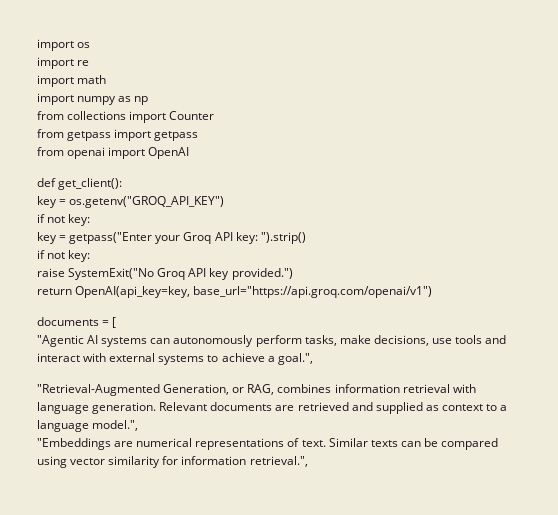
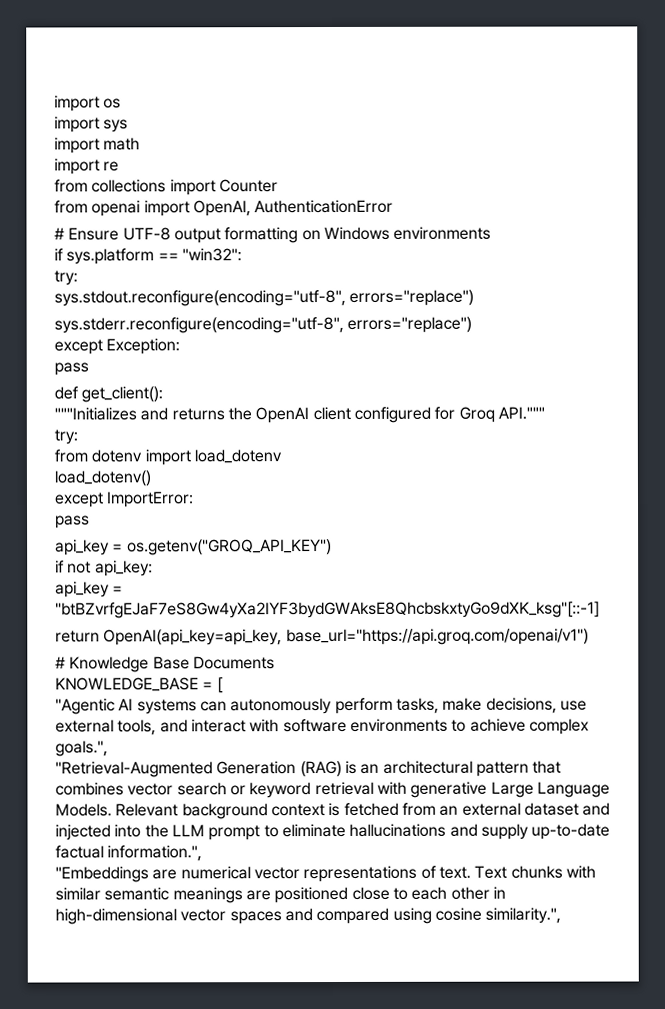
[77,60,90,66] re -> [103,119,129,133] sys
[77,96,149,105] numpy as np -> [103,161,120,172] re
[37,129,199,141] // from getpass import getpass -> (278, 186) none
[148,147,190,159] [37,178,123,190] [37,196,225,208] [37,214,91,226] [37,232,306,244] [37,250,91,262] [37,268,293,280] OpenAI // def get_client(): // key = os.getenv("GROQ_API_KEY") // if not key: // key = getpass("Enter your Groq API key: ").strip() // if not key: // raise SystemExit("No Groq API key provided.") -> [192,199,394,217] [54,226,492,244] [54,248,242,265] [54,270,78,286] [54,289,475,307] [54,316,473,334] [54,338,181,355] [54,362,89,376] [54,386,164,403] [54,406,545,424] [54,429,78,445] [54,449,282,466] [54,470,151,487] [54,491,195,508] [55,515,90,529] [55,539,332,556] [55,560,153,577] [55,581,124,598] [55,601,600,619] OpenAI, AuthenticationError // # Ensure UTF-8 output formatting on Windows environments // if sys.platform == "win32": // try: // sys.stdout.reconfigure(encoding="utf-8", errors="replace") // sys.stderr.reconfigure(encoding="utf-8", errors="replace") // except Exception: // pass // def get_client(): // """Initializes and returns the OpenAI client configured for Groq API.""" // try: // from dotenv import load_dotenv // load_dotenv() // except ImportError: // pass // api_key = os.getenv("GROQ_API_KEY") // if not api_key: // api_key = "btBZvrfgEJaF7eS8Gw4yXa2IYF3bydGWAksE8QhcbskxtyGo9dXK_ksg"[::-1]
[75,286,191,298] OpenAI(api_key=key, -> [103,629,283,646] OpenAI(api_key=api_key,
[37,317,99,326] documents -> [55,656,275,673] [55,677,199,692] # Knowledge Base Documents // KNOWLEDGE_BASE
[455,335,483,344] tools -> [55,719,157,736] external tools,
[109,353,313,365] [37,384,476,396] [37,402,508,414] [37,420,139,432] external systems to achieve a goal.", // "Retrieval-Augmented Generation, or RAG, combines information retrieval with language generation. Relevant documents are retrieved and supplied as context to a language model.", -> [282,718,589,735] [55,740,108,757] [55,760,562,778] [55,781,610,799] [55,802,611,820] [55,823,611,841] [55,845,203,862] software environments to achieve complex goals.", // "Retrieval-Augmented Generation (RAG) is an architectural pattern that combines vector search or keyword retrieval with generative Large Language Models. Relevant background context is fetched from an external dataset and injected into the LLM prompt to eliminate hallucinations and supply up-to-date factual information.",
(193, 442) none -> [253,867,300,880] vector
[328,438,499,450] [37,456,308,468] Similar texts can be compared using vector similarity for information retrieval.", -> [474,865,596,879] [55,886,506,904] [55,907,562,925] Text chunks with similar semantic meanings are positioned close to each other in high-dimensional vector spaces and compared using cosine similarity.",

